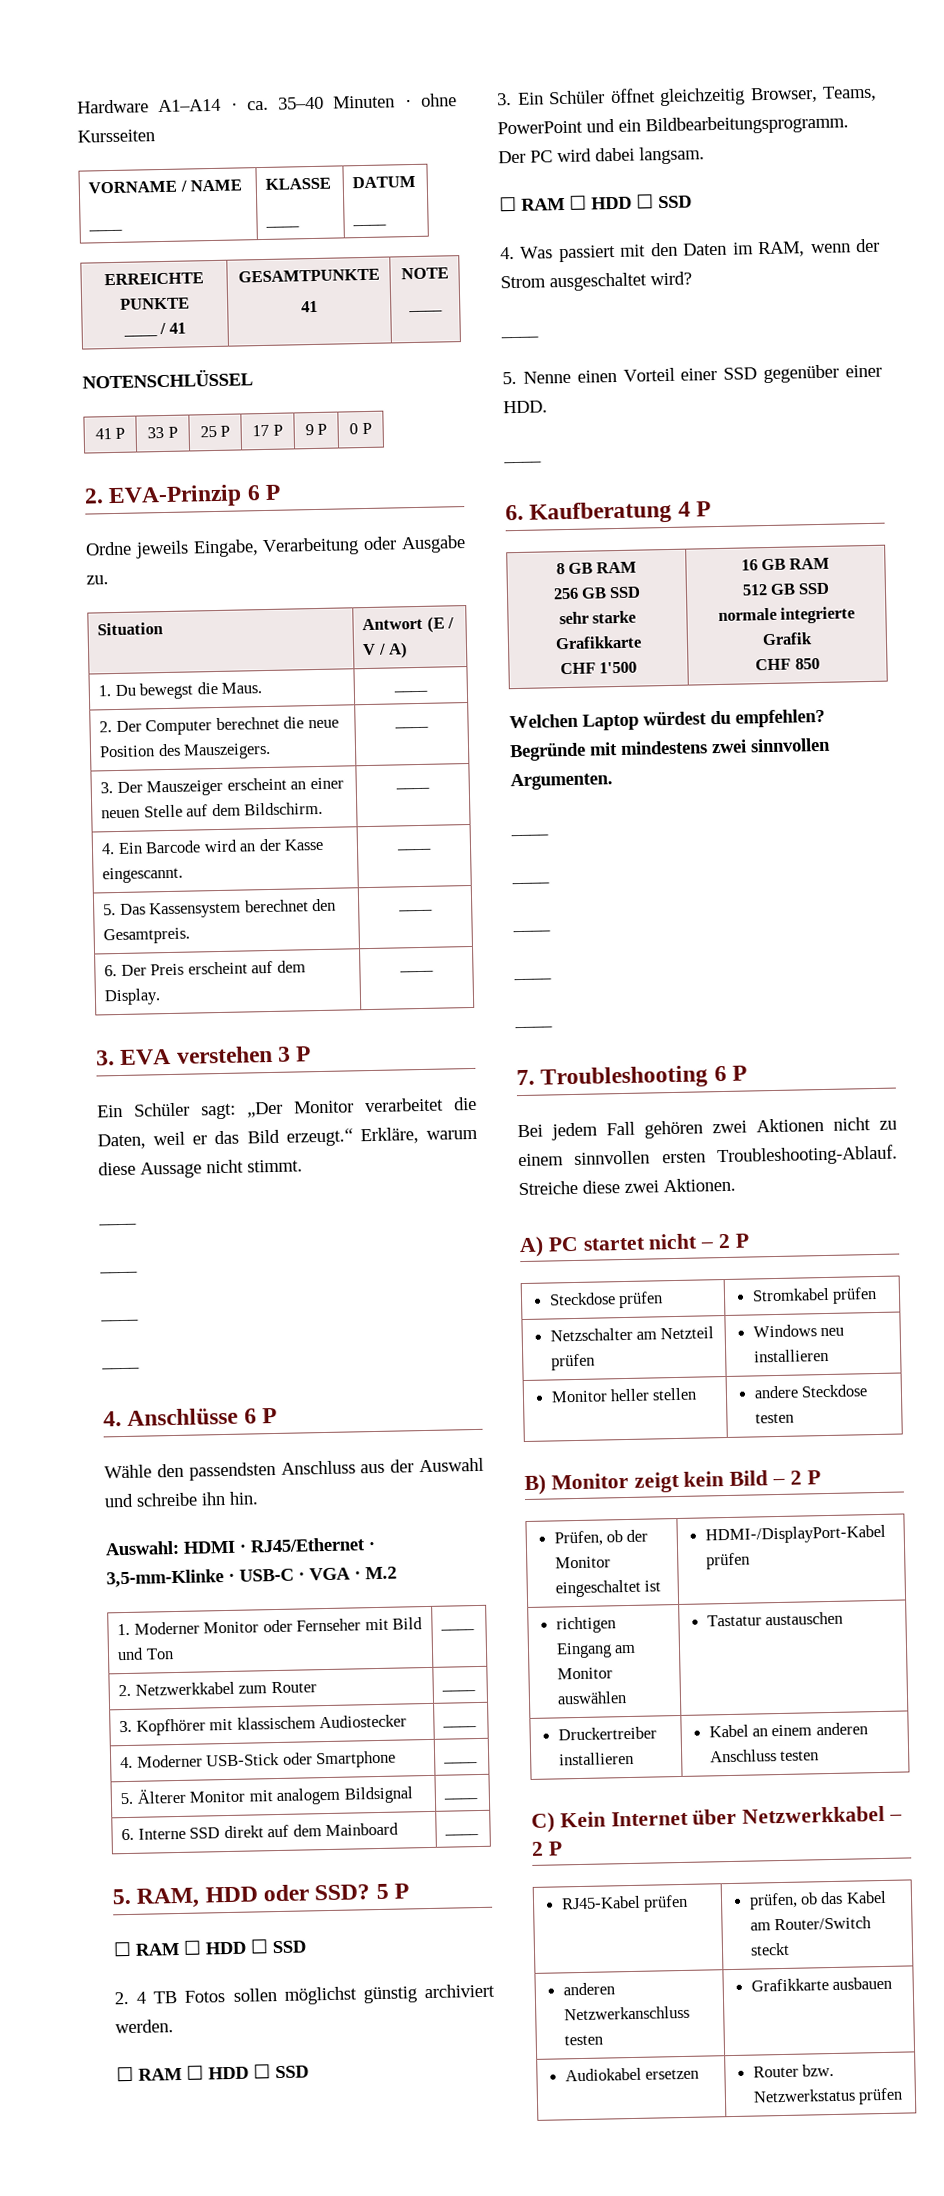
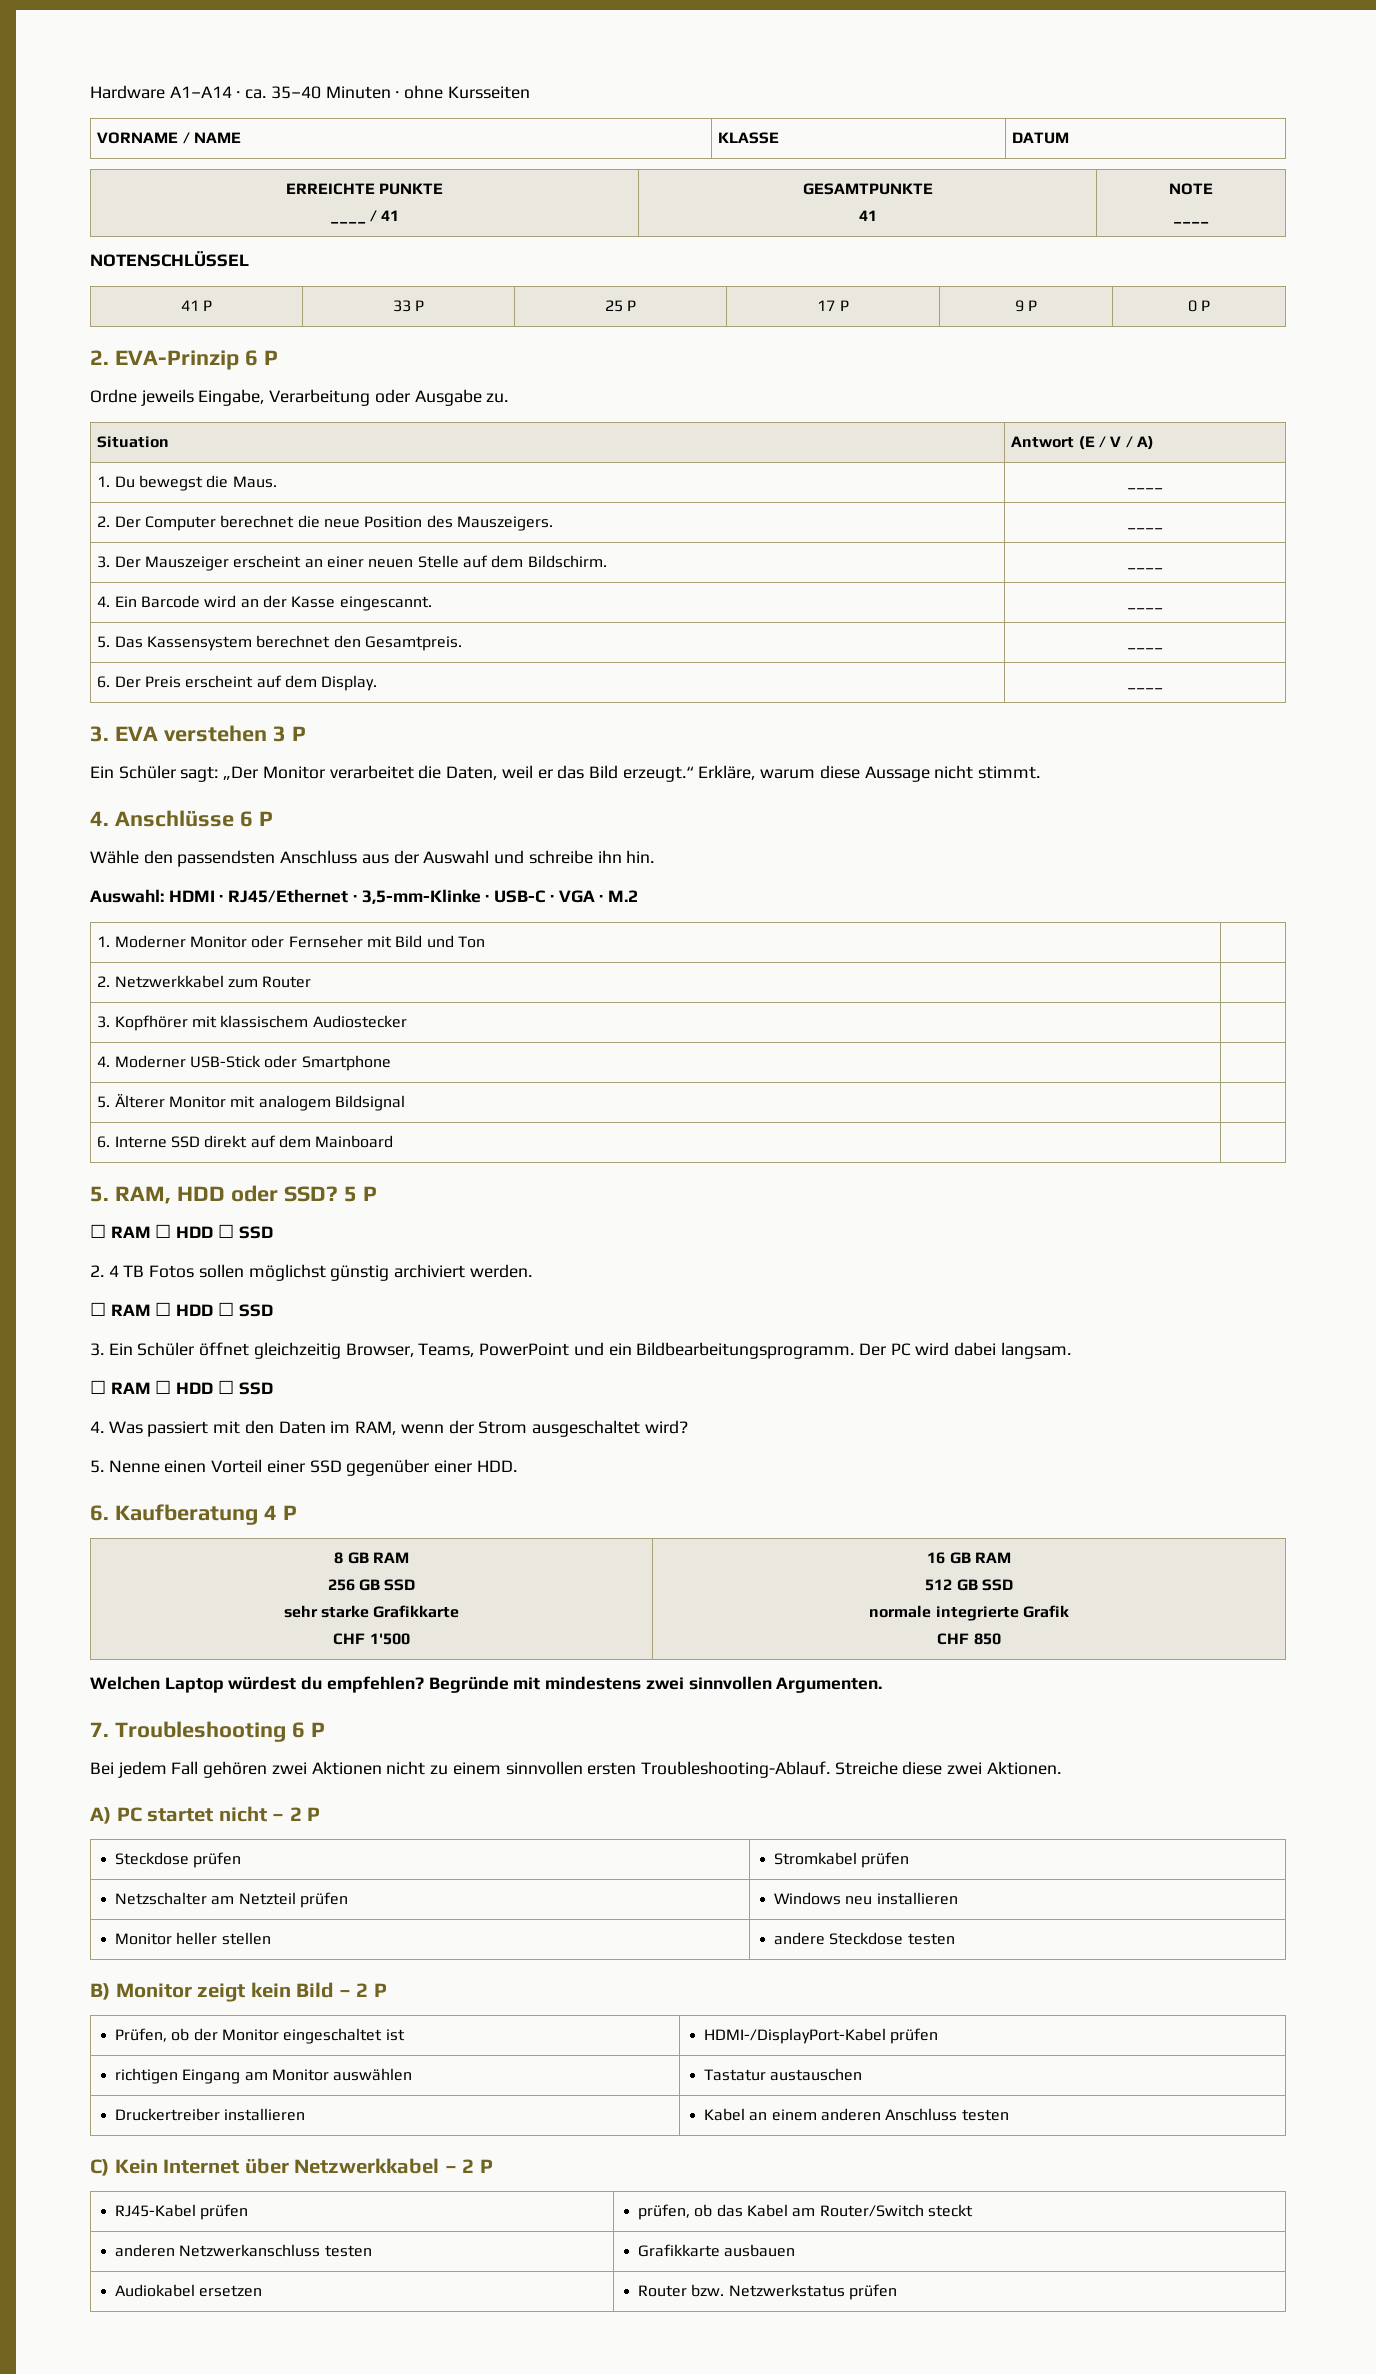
[88,228,124,232] // ____ -> (242, 137) none
[265,225,301,228] // ____ -> (780, 138) none
[352,223,388,227] // ____ -> (1070, 138) none
[98,1222,137,1226] [99,1270,138,1274] [100,1318,139,1322] [101,1366,140,1370] // ____ // ____ // ____ // ____ -> (1041, 772) none
[440,1628,476,1631] ____ -> (485, 942) none
[441,1689,477,1692] ____ -> (312, 982) none
[442,1725,478,1728] ____ -> (407, 1021) none
[443,1761,479,1764] ____ -> (391, 1063) none
[443,1797,479,1800] ____ -> (406, 1103) none
[444,1832,480,1836] ____ -> (394, 1141) none
[500,335,539,339] // ____ -> (688, 1427) none
[503,460,542,464] // ____ -> (517, 1466) none
[510,833,549,837] [511,881,550,885] [512,929,551,933] [513,977,552,981] [514,1025,553,1029] // ____ // ____ // ____ // ____ // ____ -> (883, 1685) none

